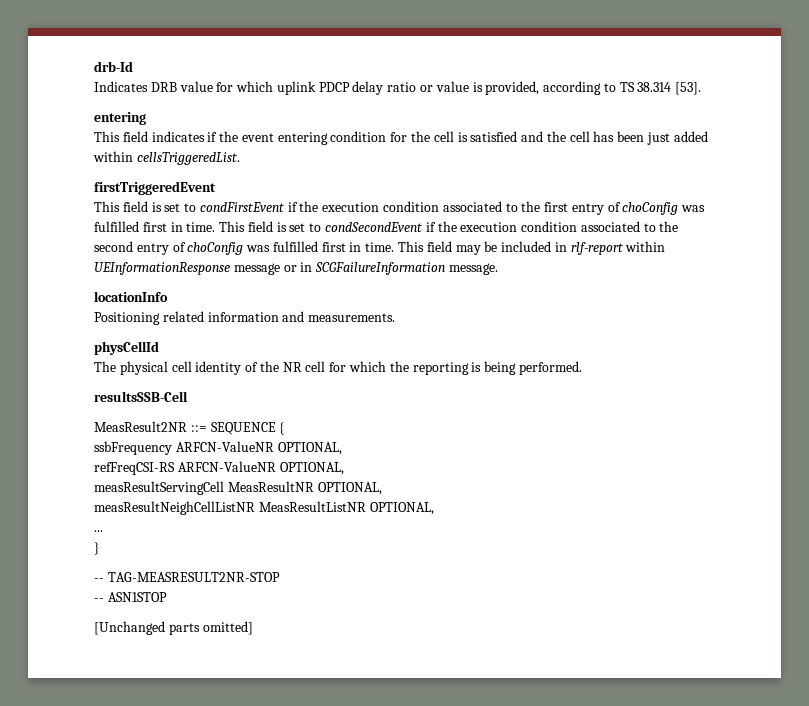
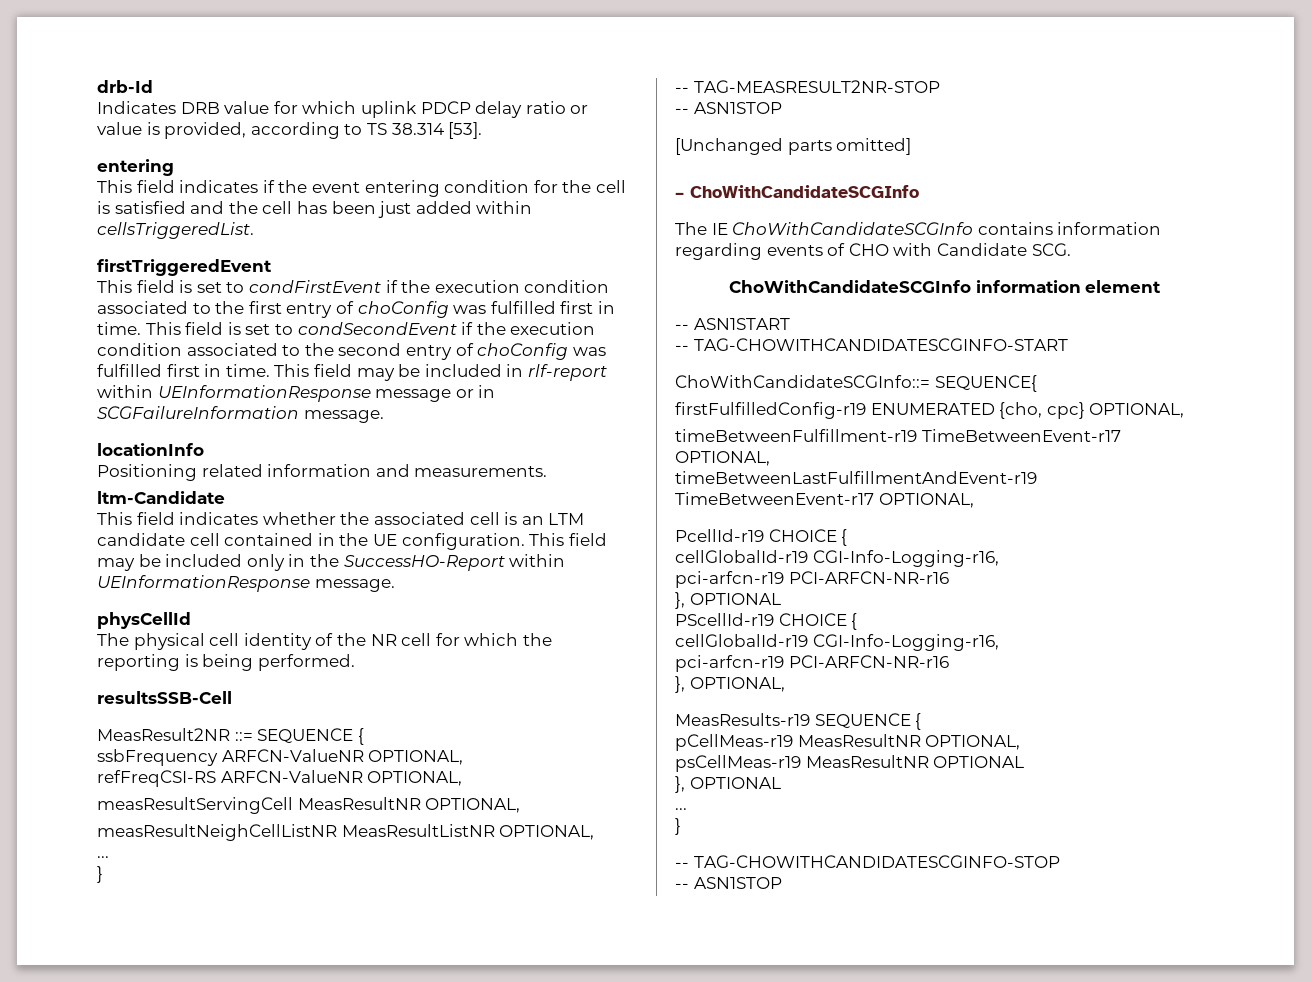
(396, 317) none -> [97,491,225,504] [97,512,585,525] [97,533,607,550] [97,554,566,571] [97,575,395,592] // ltm-Candidate // This field indicates whether the associated cell is an LTM candidate cell contained in the UE configuration. This field may be included only in the SuccessHO-Report within UEInformationResponse message.
(253, 628) none -> [675,185,919,198] [675,222,1162,235] [675,243,1071,260] [728,280,1162,293] [675,318,790,330] [675,338,1068,351] [675,375,1037,392] [675,402,1185,419] [675,429,1121,442] [675,451,770,466] [675,471,1037,484] [675,492,974,508] [675,529,848,546] [675,550,999,567] [675,571,949,588] [675,592,781,609] [675,613,858,630] [675,634,999,651] [675,655,949,672] [675,676,785,693] [675,713,922,730] [675,734,1021,751] [675,755,1025,772] [675,776,781,793] [675,808,687,810] [675,818,681,835] [675,855,1060,868] [675,877,782,889] // – ChoWithCandidateSCGInfo // The IE ChoWithCandidateSCGInfo contains information regarding events of CHO with Candidate SCG. // ChoWithCandidateSCGInfo information element // -- ASN1START // -- TAG-CHOWITHCANDIDATESCGINFO-START // ChoWithCandidateSCGInfo::= SEQUENCE{ // firstFulfilledConfig-r19 ENUMERATED {cho, cpc} OPTIONAL, // timeBetweenFulfillment-r19 TimeBetweenEvent-r17 OPTIONAL, // timeBetweenLastFulfillmentAndEvent-r19 TimeBetweenEvent-r17 OPTIONAL, // PcellId-r19 CHOICE { // cellGlobalId-r19 CGI-Info-Logging-r16, // pci-arfcn-r19 PCI-ARFCN-NR-r16 // }, OPTIONAL // PScellId-r19 CHOICE { // cellGlobalId-r19 CGI-Info-Logging-r16, // pci-arfcn-r19 PCI-ARFCN-NR-r16 // }, OPTIONAL, // MeasResults-r19 SEQUENCE { // pCellMeas-r19 MeasResultNR OPTIONAL, // psCellMeas-r19 MeasResultNR OPTIONAL // }, OPTIONAL // ... // } // -- TAG-CHOWITHCANDIDATESCGINFO-STOP // -- ASN1STOP

